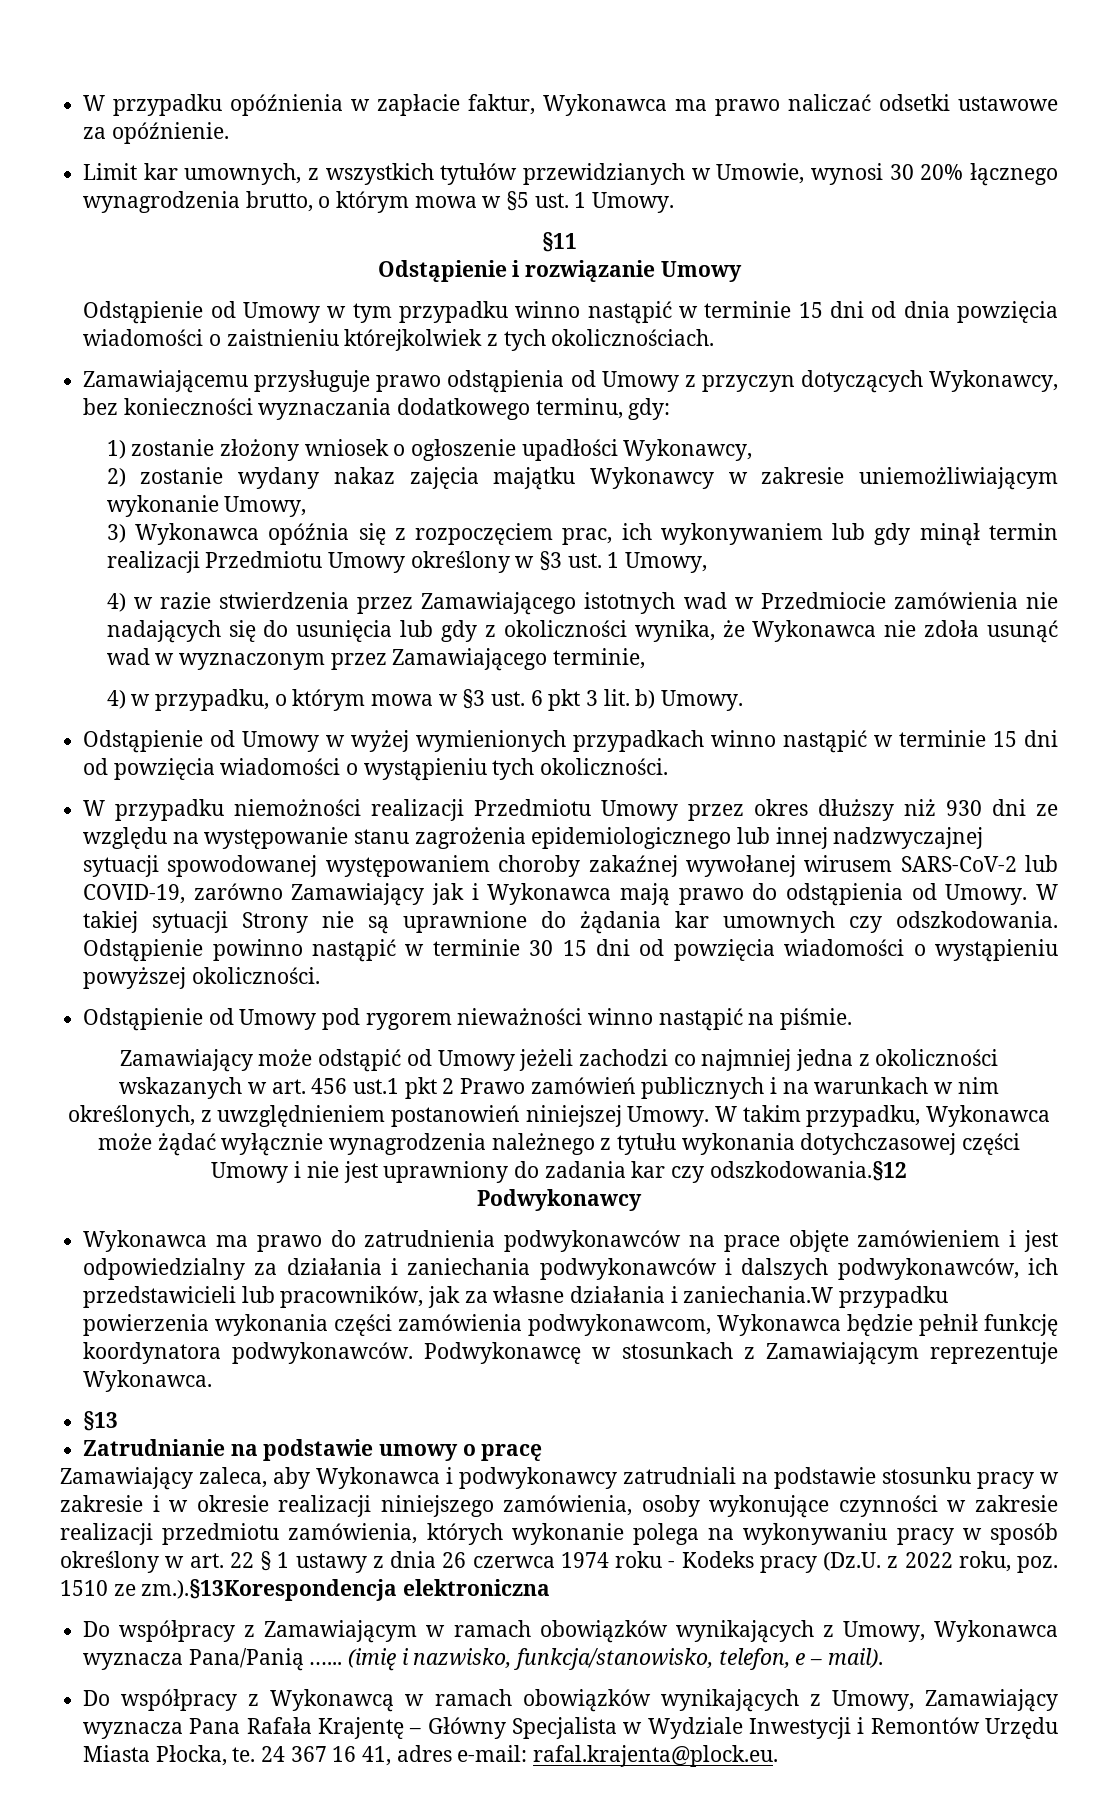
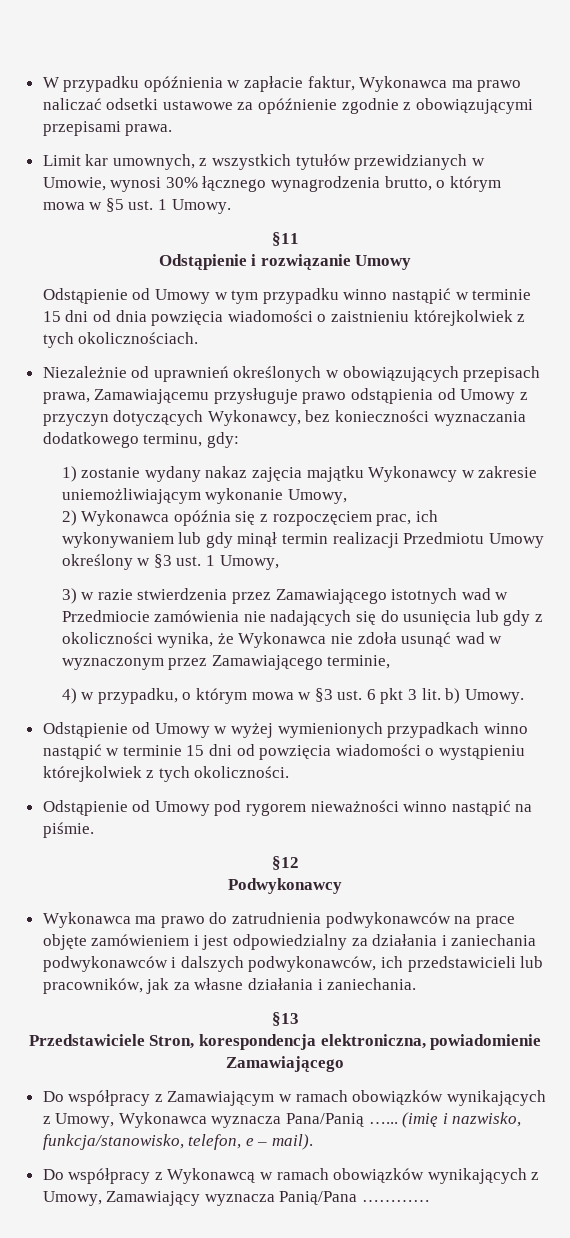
[111,122,229,144] opóźnienie. -> [258,98,533,114] [42,121,173,136] opóźnienie zgodnie z obowiązującymi przepisami prawa.
[889,164,964,180] 30 20% -> [165,177,198,188] 30%
(715, 337) none -> [42,366,541,382] [42,392,90,404] Niezależnie od uprawnień określonych w obowiązujących przepisach prawa,
[220,439,753,461] [106,467,224,487] złożony wniosek o ogłoszenie upadłości Wykonawcy, // 2) zostanie -> (141, 472) none
[106,524,126,543] 3) -> [61,510,77,526] 2)
[106,593,126,612] 4) -> [61,588,77,604] 3)
(487, 769) none -> [42,766,155,782] którejkolwiek z
[83,799,1058,821] [83,827,984,849] [83,855,1058,877] [83,883,1058,906] [83,911,1058,934] [83,939,1058,962] [83,967,320,989] // W przypadku niemożności realizacji Przedmiotu Umowy przez okres dłuższy niż 930 dni ze względu na występowanie stanu zagrożenia epidemiologicznego lub innej nadzwyczajnej sytuacji spowodowanej występowaniem choroby zakaźnej wywołanej wirusem SARS-CoV-2 lub COVID-19, zarówno Zamawiający jak i Wykonawca mają prawo do odstąpienia od Umowy. W takiej sytuacji Strony nie są uprawnione do żądania kar umownych czy odszkodowania. Odstąpienie powinno nastąpić w terminie 30 15 dni od powzięcia wiadomości o wystąpieniu powyższej okoliczności. -> (290, 772) none
[119,1049,999,1072] [119,1077,999,1099] [67,1105,1051,1127] [97,1133,1021,1156] [211,1161,907,1183] Zamawiający może odstąpić od Umowy jeżeli zachodzi co najmniej jedna z okoliczności wskazanych w art. 456 ust.1 pkt 2 Prawo zamówień publicznych i na warunkach w nim określonych, z uwzględnieniem postanowień niniejszej Umowy. W takim przypadku, Wykonawca może żądać wyłącznie wynagrodzenia należnego z tytułu wykonania dotychczasowej części Umowy i nie jest uprawniony do zadania kar czy odszkodowania.§12 -> [271,856,299,870] §12
[683,1286,949,1308] [83,1314,1058,1336] [83,1342,1058,1365] [83,1370,213,1392] [83,1411,119,1431] [83,1439,543,1461] [60,1467,1059,1490] [60,1495,1058,1518] [60,1523,1059,1545] [60,1551,1058,1573] [60,1579,551,1601] zaniechania.W przypadku powierzenia wykonania części zamówienia podwykonawcom, Wykonawca będzie pełnił funkcję koordynatora podwykonawców. Podwykonawcę w stosunkach z Zamawiającym reprezentuje Wykonawca. // §13 // Zatrudnianie na podstawie umowy o pracę // Zamawiający zaleca, aby Wykonawca i podwykonawcy zatrudniali na podstawie stosunku pracy w zakresie i w okresie realizacji niniejszego zamówienia, osoby wykonujące czynności w zakresie realizacji przedmiotu zamówienia, których wykonanie polega na wykonywaniu pracy w sposób określony w art. 22 § 1 ustawy z dnia 26 czerwca 1974 roku - Kodeks pracy (Dz.U. z 2022 roku, poz. 1510 ze zm.).§13Korespondencja elektroniczna -> [327,978,417,990] [271,1012,299,1026] [28,1034,542,1050] [226,1056,344,1072] zaniechania. // §13 // Przedstawiciele Stron, korespondencja elektroniczna, powiadomienie Zamawiającego
[189,1717,1059,1739] [83,1745,779,1767] Pana Rafała Krajentę – Główny Specjalista w Wydziale Inwestycji i Remontów Urzędu Miasta Płocka, te. 24 367 16 41, adres e-mail: rafal.krajenta@plock.eu. -> [279,1191,431,1205] Panią/Pana …………

